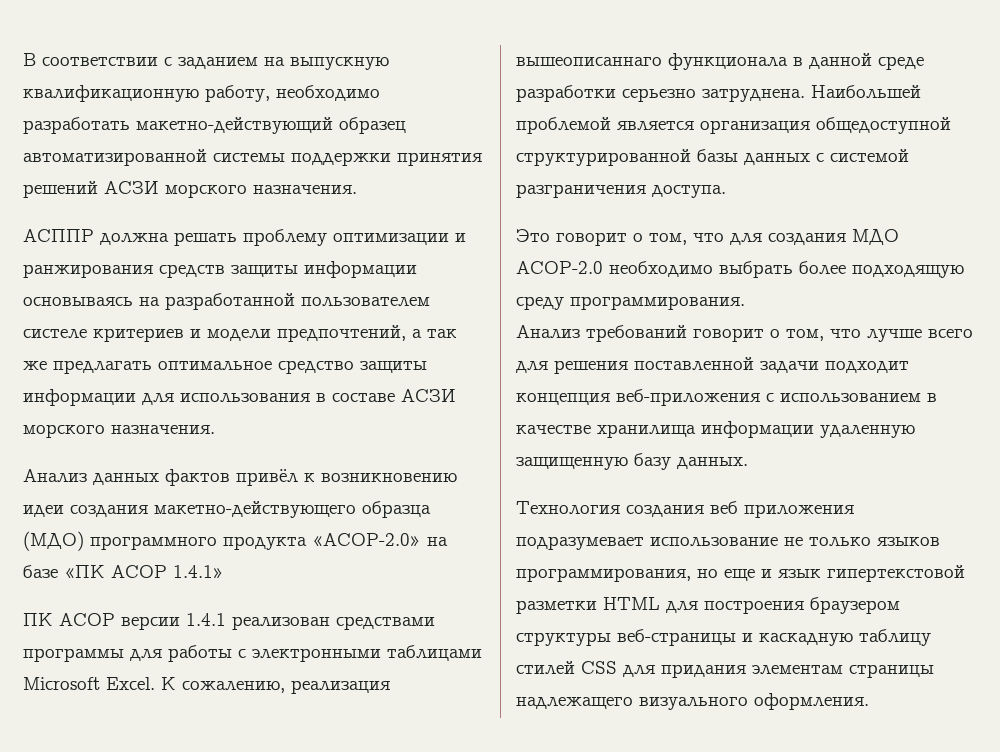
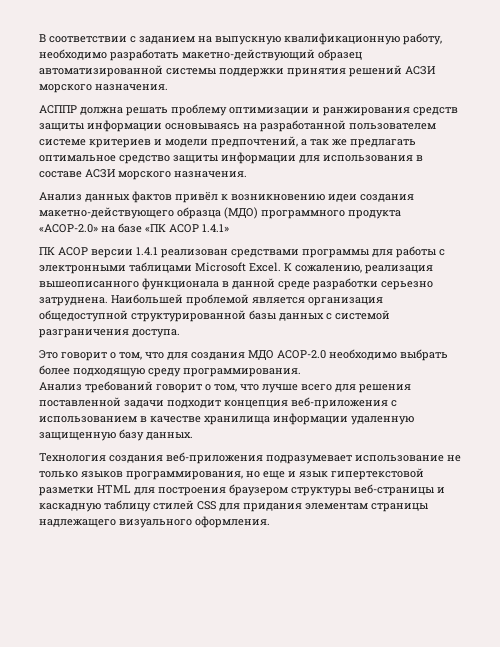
[23,329,87,339] систеле -> [39,139,86,146] системе
[516,57,662,66] вышеописаннаго -> [39,281,139,288] вышеописанного
[710,501,854,518] веб приложения -> [166,452,263,464] веб-приложения

